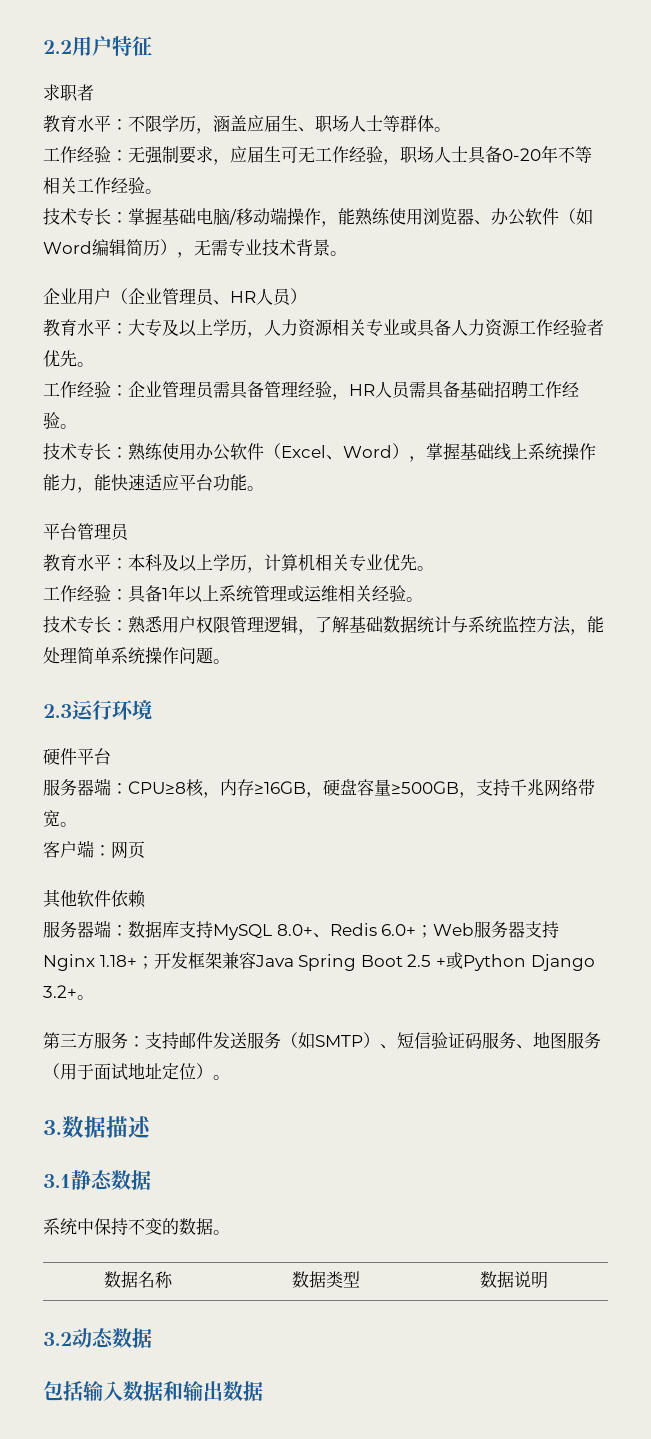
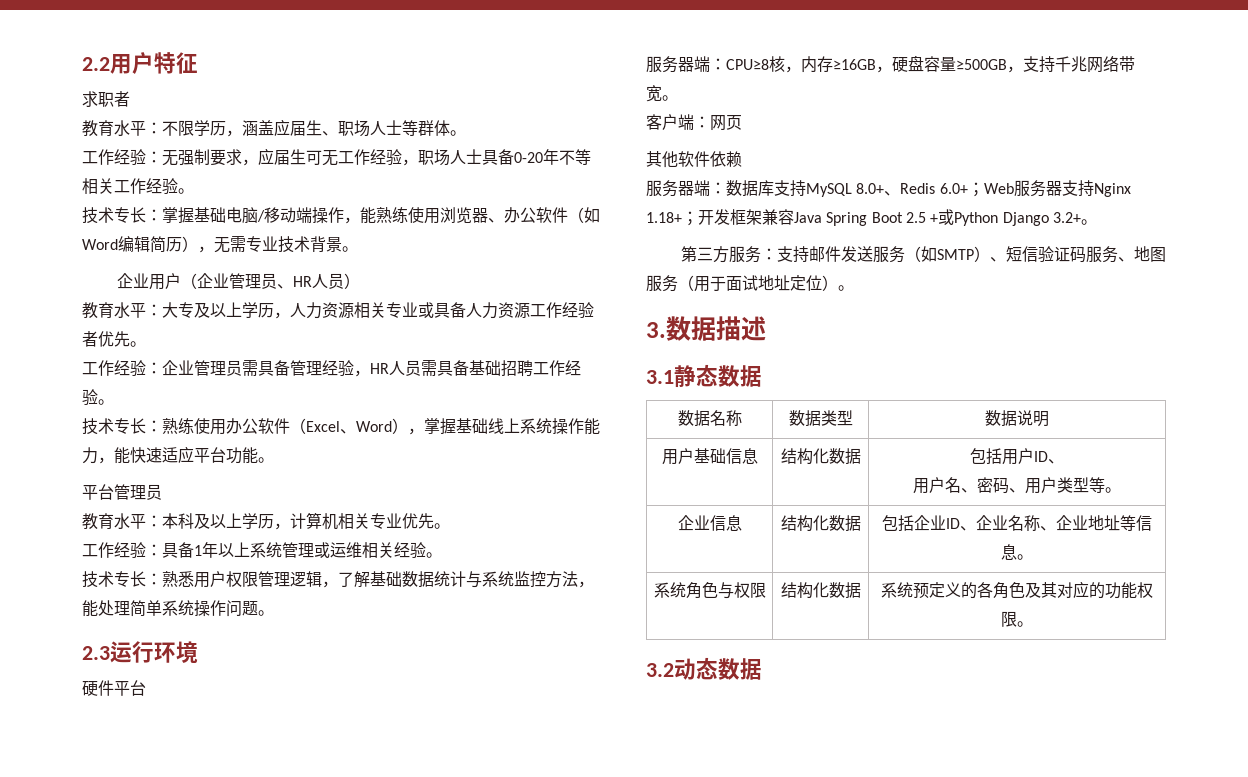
[43,1218,230,1235] // 系统中保持不变的数据。 -> (762, 376) none
[43,1328,152,1348] [43,1380,223,1401] // 3.2动态数据 // 包括输入数据和输出 -> [661,448,758,465] [780,448,861,465] [970,448,1064,465] [913,477,1121,494] [677,515,742,531] [780,515,861,532] [882,515,1152,531] [1001,544,1033,560] [653,582,766,599] [780,582,861,599] [881,581,1153,599] [1001,611,1033,627] [646,657,718,680] // 用户基础信息 | 结构化数据 | 包括用户ID、 // 用户名、密码、用户类型等。 // 企业信息 | 结构化数据 | 包括企业ID、企业名称、企业地址等信息。 // 系统角色与权限 | 结构化数据 | 系统预定义的各角色及其对应的功能权限。 // 3.2动态

